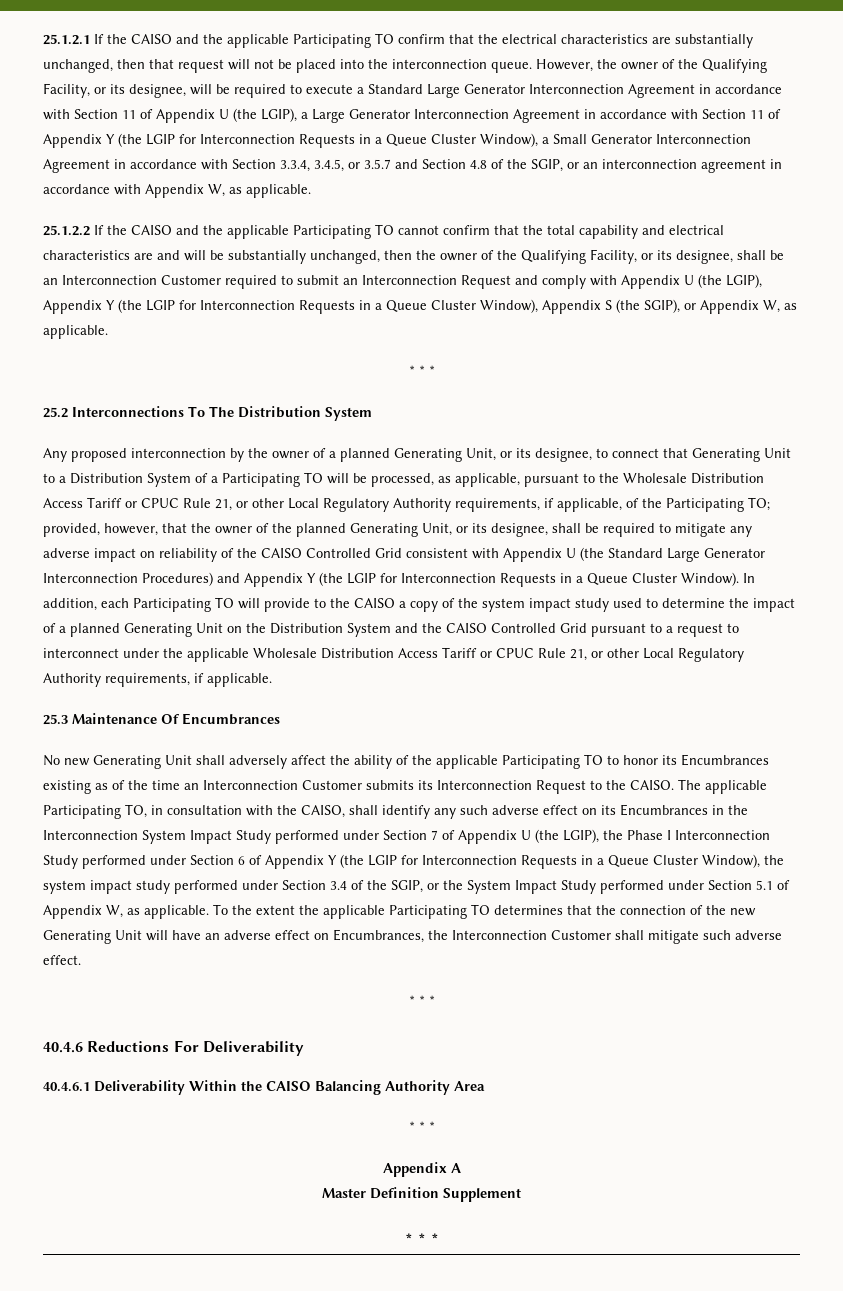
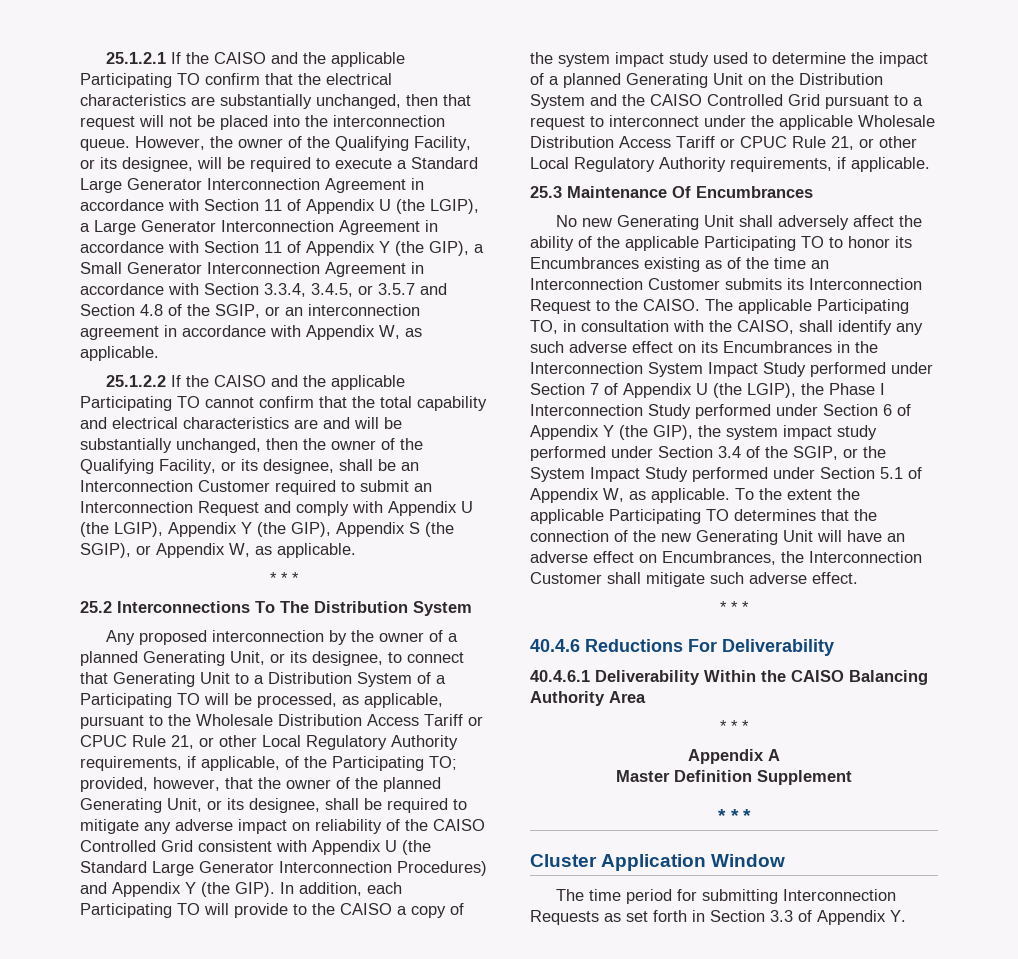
[146,133,538,148] LGIP for Interconnection Requests in a Queue Cluster Window), -> [429,241,469,256] GIP),
[146,299,538,314] LGIP for Interconnection Requests in a Queue Cluster Window), -> [291,522,331,537] GIP),
[347,572,739,587] LGIP for Interconnection Requests in a Queue Cluster Window). -> [235,882,275,897] GIP).
[368,854,760,869] LGIP for Interconnection Requests in a Queue Cluster Window), -> [653,425,693,440] GIP),
(439, 1239) none -> [530,854,786,871] [555,889,896,904] [530,910,906,925] // Cluster Application Window // The time period for submitting Interconnection Requests as set forth in Section 3.3 of Appendix Y.

